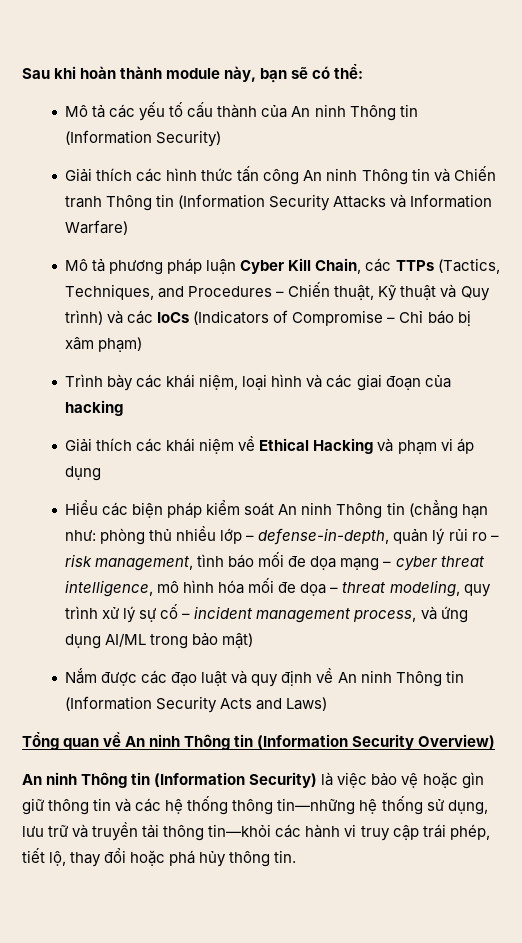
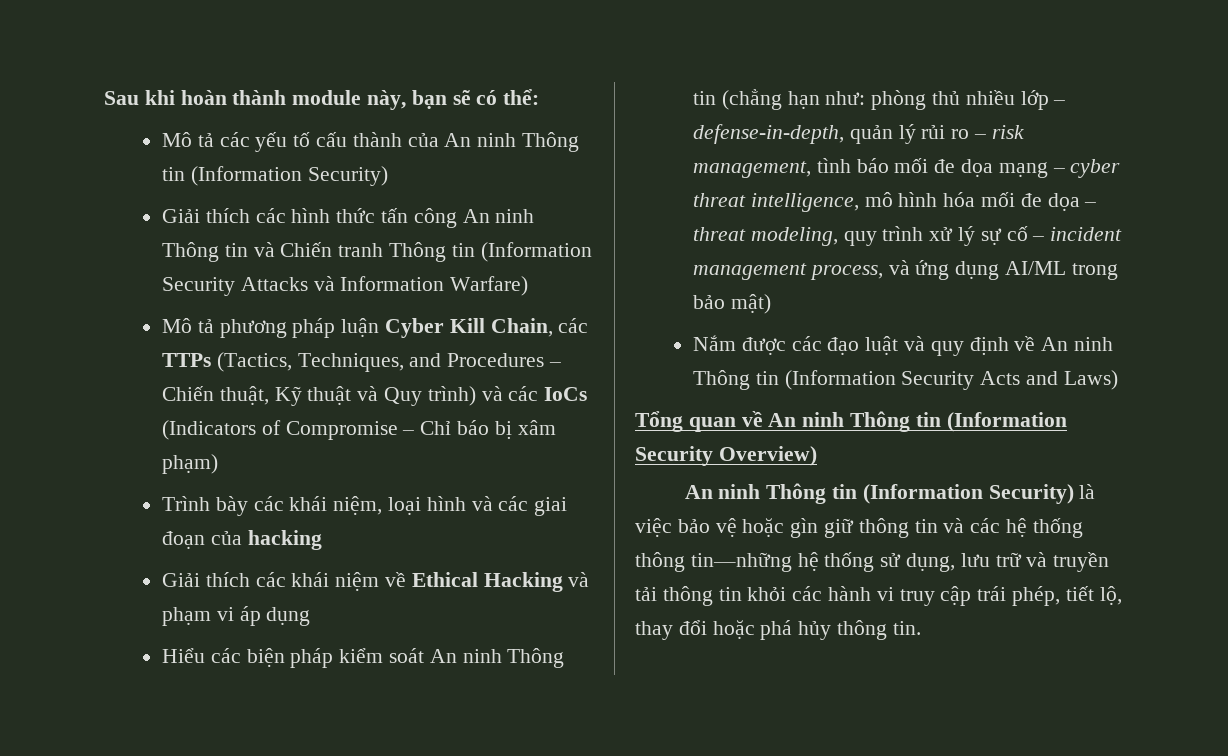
[208,824,272,837] tin—khỏi -> [718,587,787,601] tin khỏi

